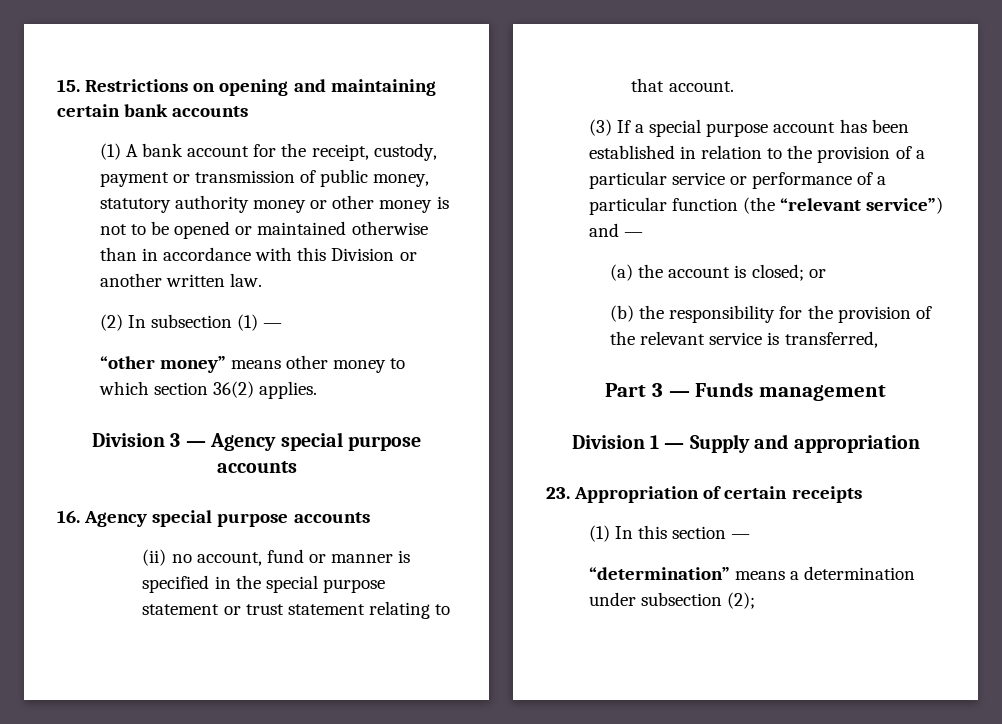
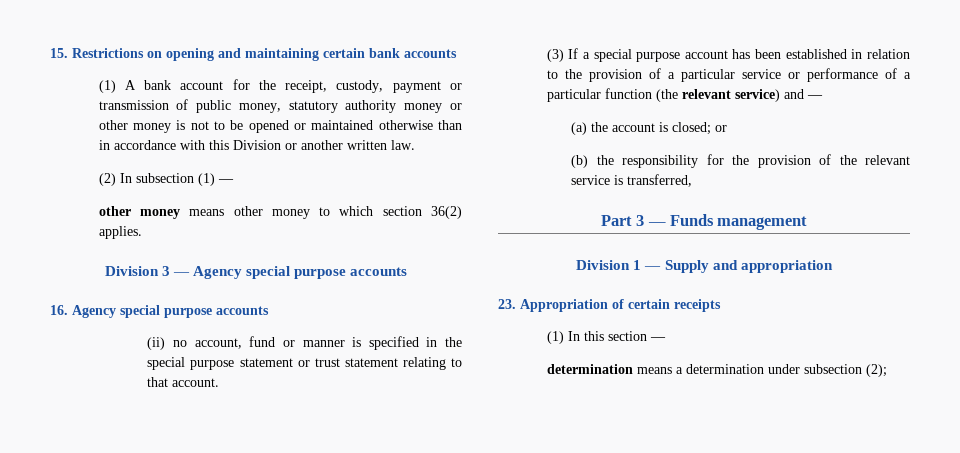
[99,356,226,373] “other money” -> [98,206,180,219] other money
[780,197,944,214] “relevant service”) -> [681,89,780,102] relevant service)
[588,567,730,580] “determination” -> [546,364,633,374] determination

